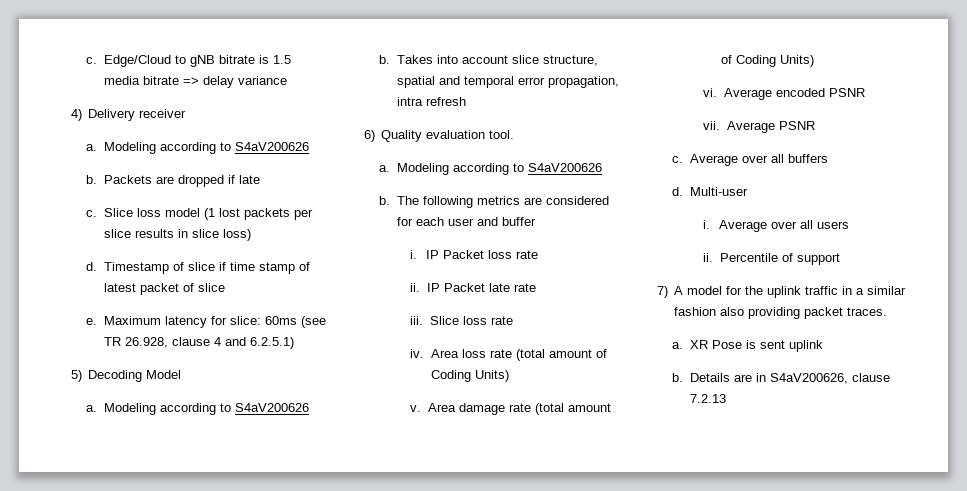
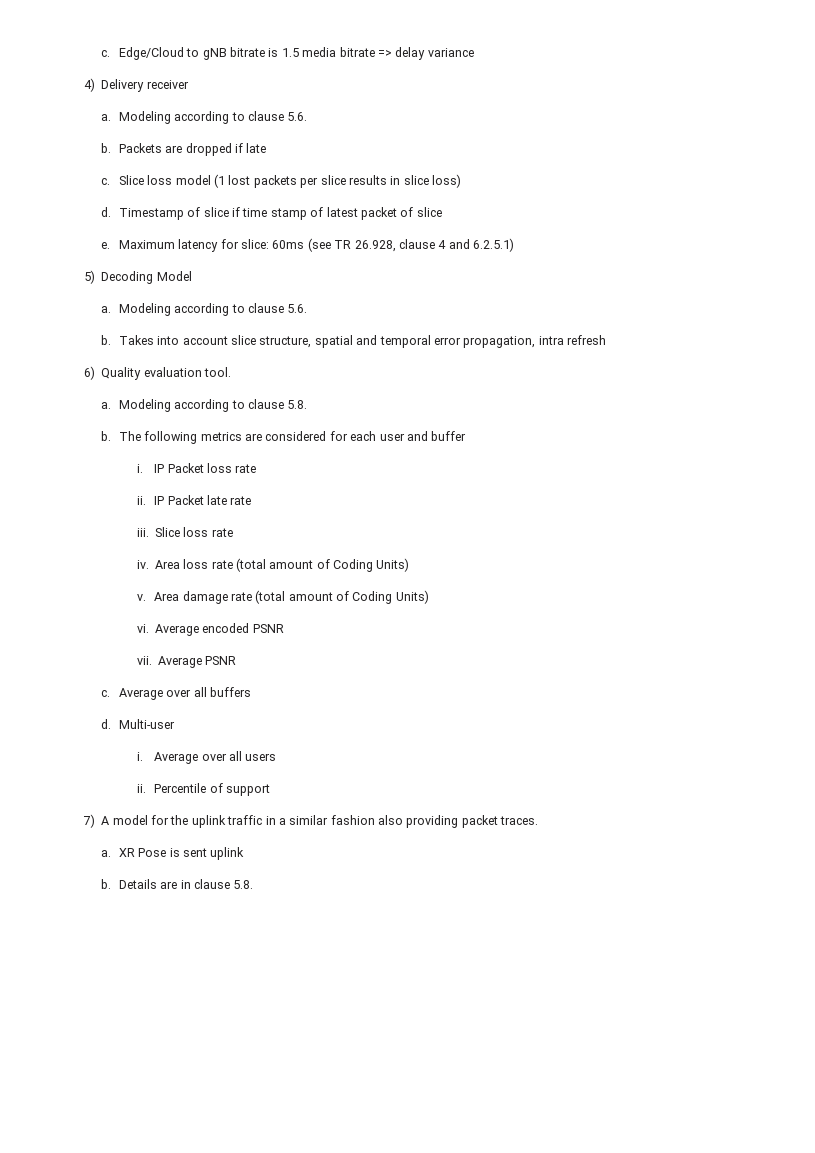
[234,142,309,151] S4aV200626 -> [248,111,308,121] clause 5.6.
[234,403,309,412] S4aV200626 -> [248,303,308,313] clause 5.6.
[527,163,602,172] S4aV200626 -> [248,399,308,409] clause 5.8.
[769,373,890,384] [689,394,726,403] S4aV200626, clause 7.2.13 -> [194,879,254,889] clause 5.8.

